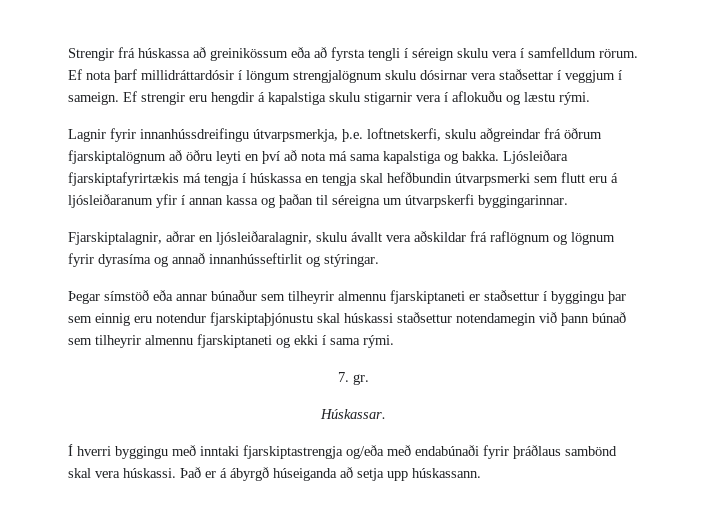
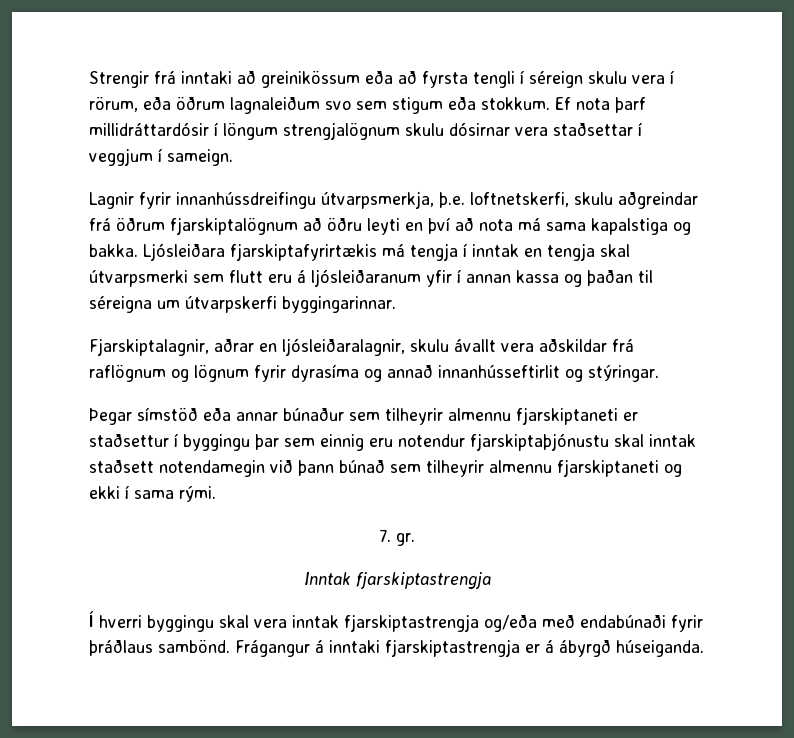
[138,48,190,58] húskassa -> [181,71,232,84] inntaki
[528,47,638,58] samfelldum rörum. -> [89,96,550,114] rörum, eða öðrum lagnaleiðum svo sem stigum eða stokkum.
[123,91,590,105] Ef strengir eru hengdir á kapalstiga skulu stigarnir vera í aflokuðu og læstu rými. -> (233, 157) none
[250,173,302,183] húskassa -> [472,244,519,257] inntak
[387,172,452,183] hefðbundin -> (630, 250) none
[344,312,452,323] húskassi staðsettur -> [649,434,696,447] [89,460,154,473] inntak staðsett
[319,409,386,419] Húskassar. -> [303,572,491,589] Inntak fjarskiptastrengja
[172,445,239,456] með inntaki -> [219,615,339,628] skal vera inntak
[565,446,617,456] [68,467,481,481] sambönd skal vera húskassi. Það er á ábyrgð húseiganda að setja upp húskassann. -> [158,639,704,657] sambönd. Frágangur á inntaki fjarskiptastrengja er á ábyrgð húseiganda.

